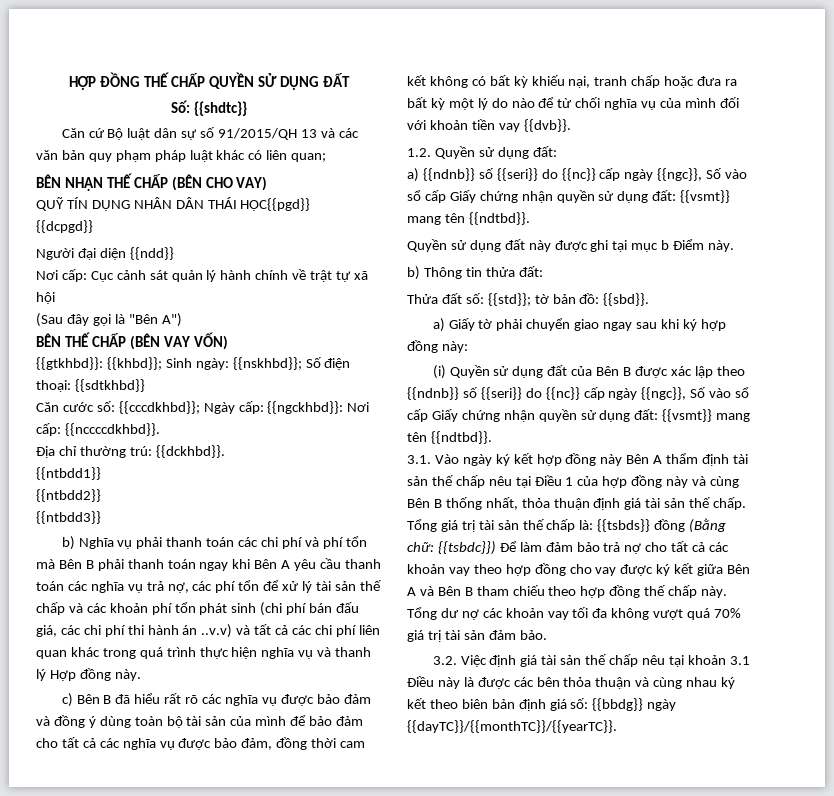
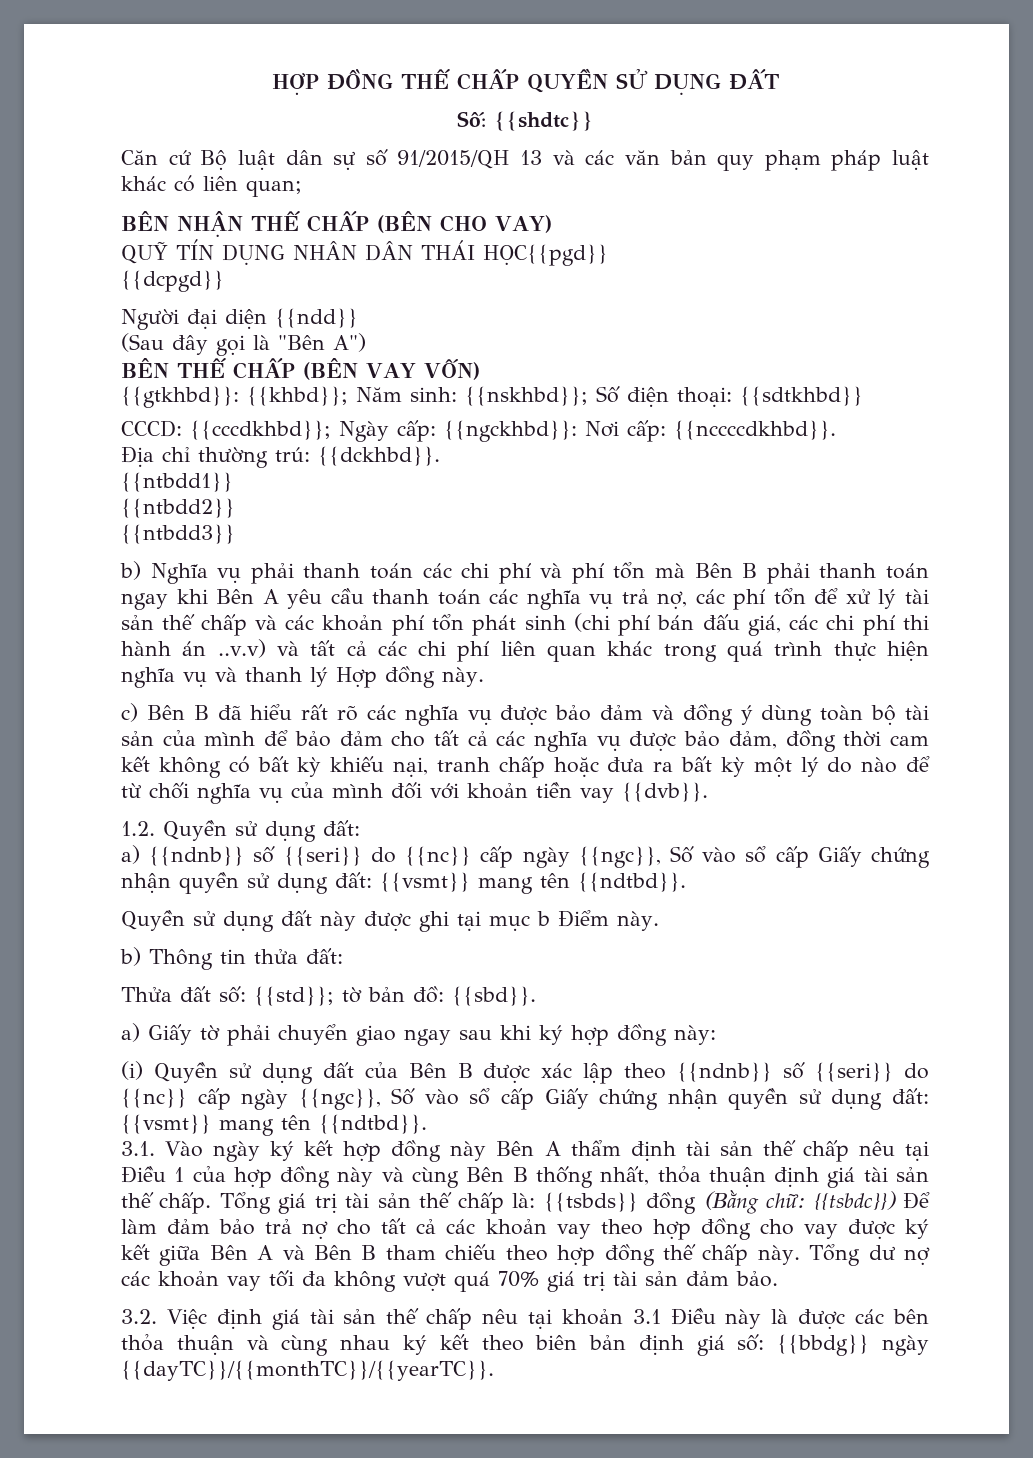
[36,269,368,282] [36,292,55,304] // Nơi cấp: Cục cảnh sát quản lý hành chính về trật tự xã hội -> (358, 318) none
[165,358,229,370] Sinh ngày: -> [356,387,457,402] Năm sinh:
[36,401,115,412] Căn cước số: -> [121,420,182,437] CCCD:

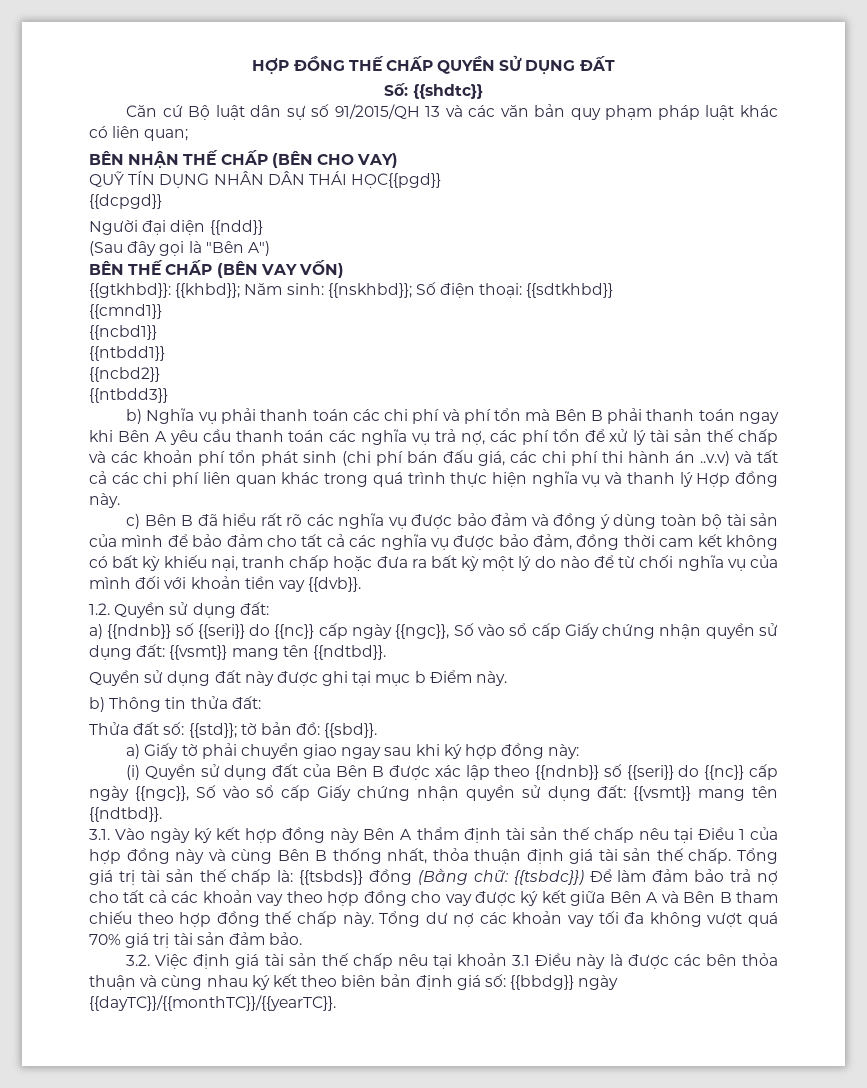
[121,420,836,442] [121,446,440,468] CCCD: {{cccdkhbd}}; Ngày cấp: {{ngckhbd}}: Nơi cấp: {{nccccdkhbd}}. // Địa chỉ thường trú: {{dckhbd}}. -> [89,304,162,319] [89,325,157,340] {{cmnd1}} // {{ncbd1}}
[121,498,235,518] {{ntbdd2}} -> [89,367,160,382] {{ncbd2}}

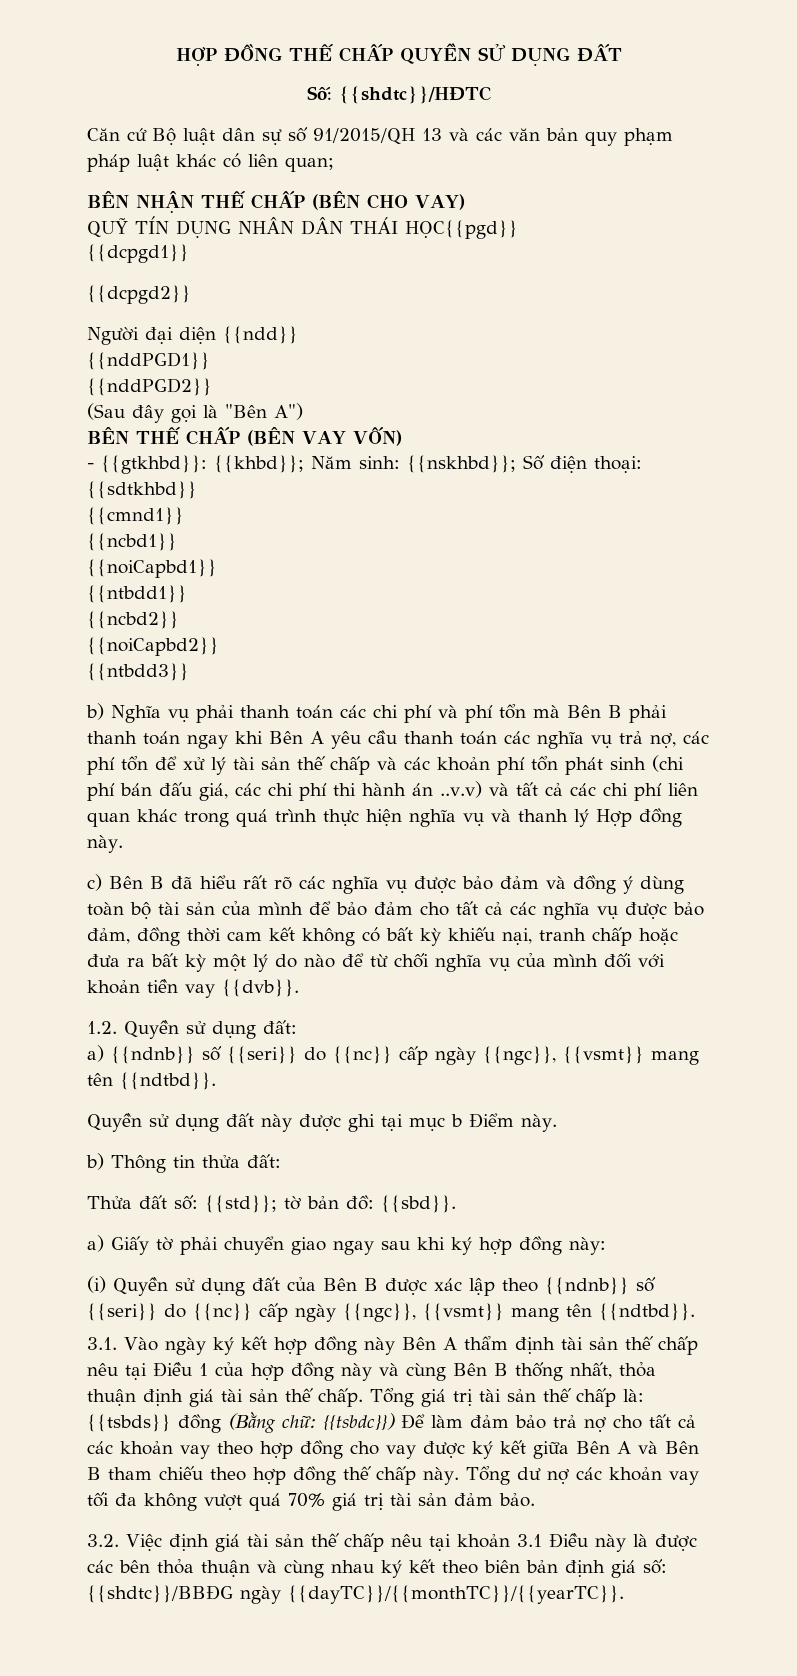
[412,84,483,99] {{shdtc}} -> [338,86,491,104] {{shdtc}}/HĐTC
[89,194,162,209] {{dcpgd}} -> [87,244,189,263] [87,285,191,304] {{dcpgd1}} // {{dcpgd2}}
(263, 227) none -> [87,352,210,370] [87,378,212,396] // {{nddPGD1}} // {{nddPGD2}}
(344, 269) none -> [87,463,94,469] -
(157, 332) none -> [87,559,217,578] // {{noiCapbd1}}
(160, 374) none -> [87,637,219,656] // {{noiCapbd2}}
[453,623,778,639] [89,644,166,660] Số vào sổ cấp Giấy chứng nhận quyền sử dụng đất: -> (556, 1055) none
[195,785,627,801] Số vào sổ cấp Giấy chứng nhận quyền sử dụng đất: -> (416, 1312) none
[510,975,575,990] {{bbdg}} -> [87,1585,233,1603] {{shdtc}}/BBĐG

